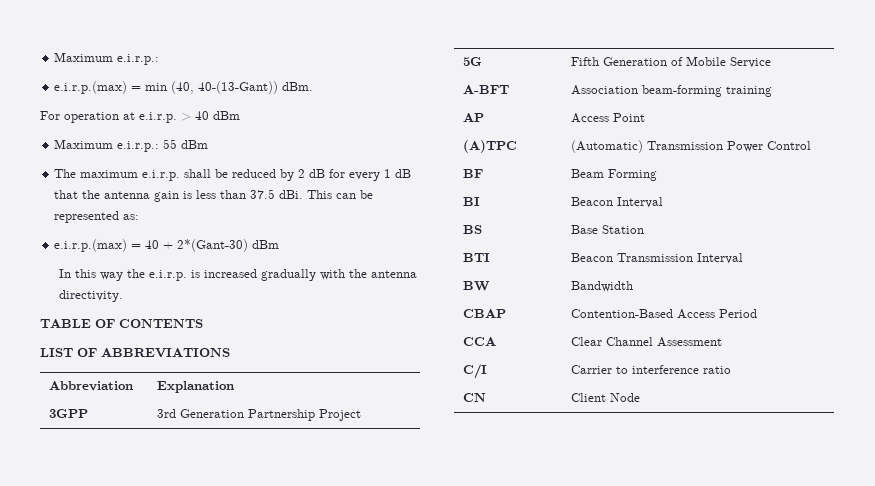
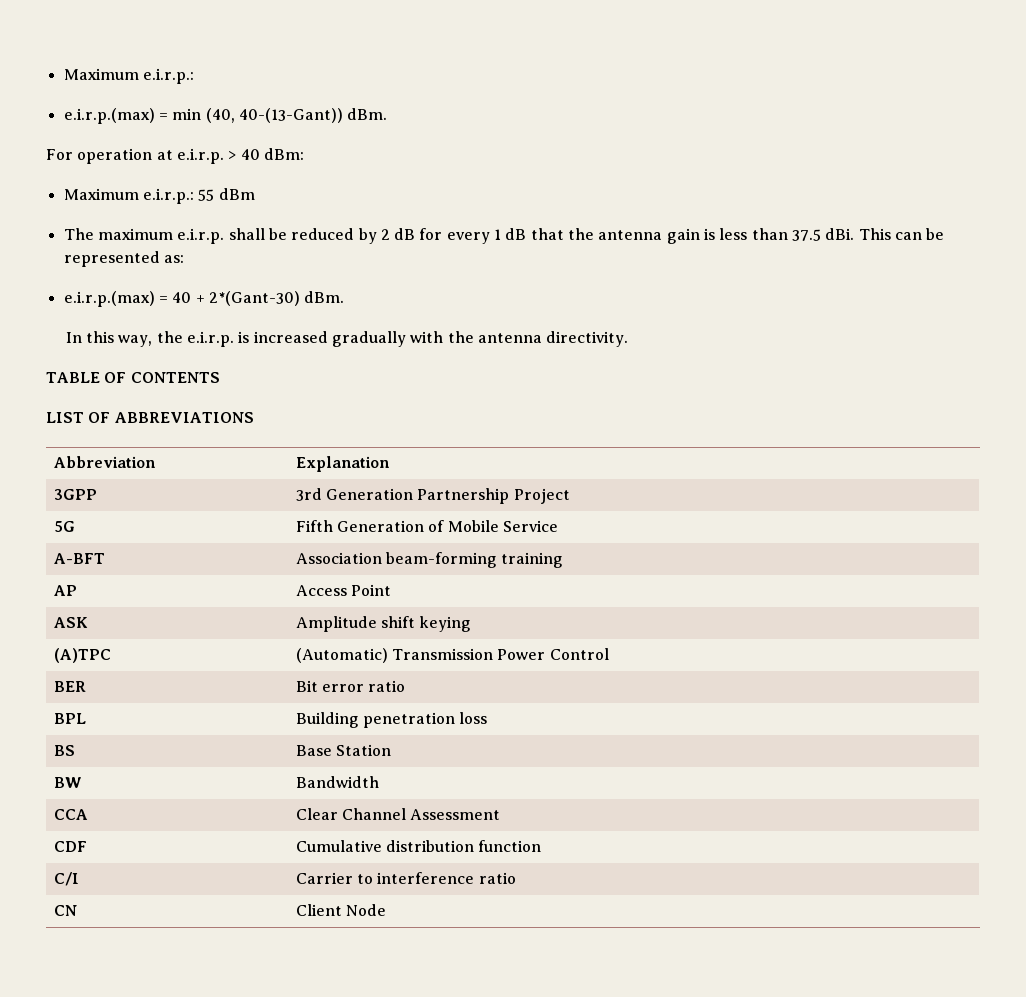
[213,111,240,120] dBm -> [263,148,304,160] dBm:
[252,240,280,249] dBm -> [304,291,345,303] dBm.
[100,272,124,281] way -> [118,335,153,347] way,
(646, 117) none -> [53,617,88,628] [295,616,472,632] // ASK | Amplitude shift keying
[463,169,484,178] [571,169,658,181] [463,197,481,206] [571,197,664,208] [463,225,483,234] [571,225,645,234] [463,253,491,262] [571,253,744,264] [463,281,491,291] [571,281,634,292] [463,309,507,318] [571,309,758,319] BF | Beam Forming // BI | Beacon Interval // BS | Base Station // BTI | Beacon Transmission Interval // BW | Bandwidth // CBAP | Contention-Based Access Period -> [53,681,86,692] [295,680,406,692] [53,713,86,724] [295,712,488,728] [53,745,75,756] [295,744,391,756] [53,777,82,788] [295,776,379,788] BER | Bit error ratio // BPL | Building penetration loss // BS | Base Station // BW | Bandwidth
(723, 342) none -> [53,841,87,852] [295,840,542,852] // CDF | Cumulative distribution function

